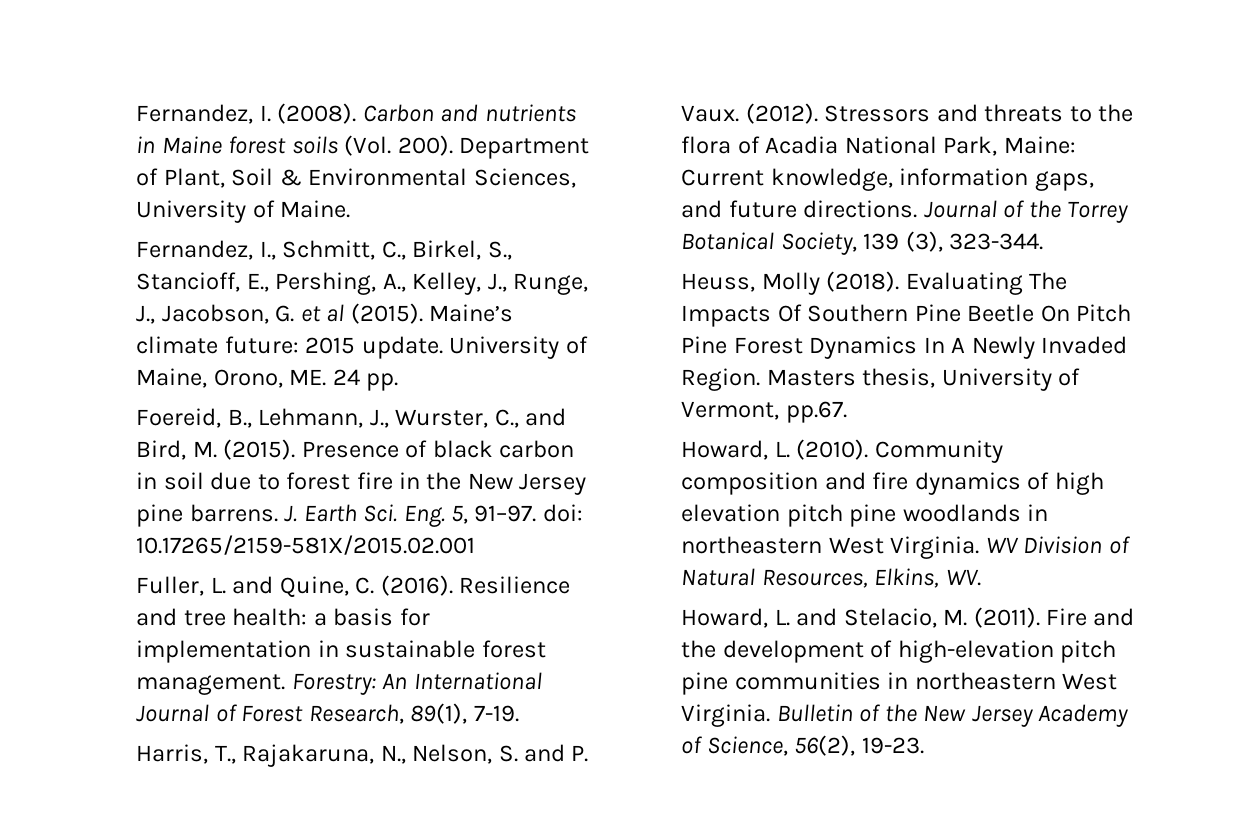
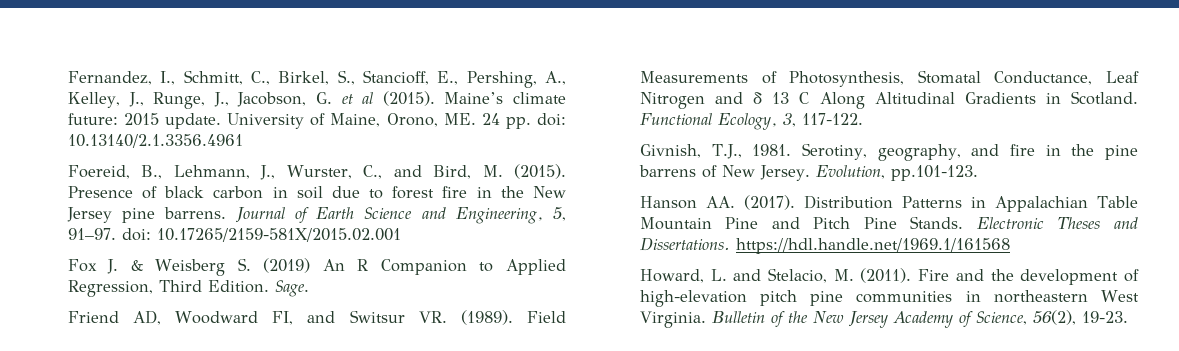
[136,103,576,124] [136,135,590,159] [136,168,576,188] [136,200,351,223] [136,240,254,260] Fernandez, I. (2008). Carbon and nutrients in Maine forest soils (Vol. 200). Department of Plant, Soil & Environmental Sciences, University of Maine. // Fernandez, -> [67,71,152,85] Fernandez,
(399, 382) none -> [537,113,567,126] [67,134,243,148] doi: 10.13140/2.1.3356.4961
[284,504,583,527] [136,535,476,555] [136,575,571,598] [136,608,430,626] [136,640,546,663] [136,672,542,695] [136,703,519,724] [136,744,589,767] [681,103,1134,124] [681,136,1076,156] [681,168,1094,191] [681,200,1129,223] [681,231,1044,255] [681,271,1068,295] [681,304,1132,327] [681,336,1128,359] [681,368,1081,391] [681,401,847,423] [681,439,1003,463] [681,472,1104,495] [681,504,1049,527] [681,536,1131,559] [681,568,981,588] J. Earth Sci. Eng. 5, 91–97. doi: 10.17265/2159-581X/2015.02.001 // Fuller, L. and Quine, C. (2016). Resilience and tree health: a basis for implementation in sustainable forest management. Forestry: An International Journal of Forest Research, 89(1), 7-19. // Harris, T., Rajakaruna, N., Nelson, S. and P. Vaux. (2012). Stressors and threats to the flora of Acadia National Park, Maine: Current knowledge, information gaps, and future directions. Journal of the Torrey Botanical Society, 139 (3), 323-344. // Heuss, Molly (2018). Evaluating The Impacts Of Southern Pine Beetle On Pitch Pine Forest Dynamics In A Newly Invaded Region. Masters thesis, University of Vermont, pp.67. // Howard, L. (2010). Community composition and fire dynamics of high elevation pitch pine woodlands in northeastern West Virginia. WV Division of Natural Resources, Elkins, WV. -> [235,207,566,224] [67,228,401,242] [67,258,566,276] [67,280,309,297] [67,310,566,325] [639,70,1139,87] [639,91,1138,109] [639,113,863,130] [639,143,1138,161] [638,165,978,181] [639,195,1139,212] [639,216,1138,230] [639,237,1010,254] Journal of Earth Science and Engineering, 5, 91–97. doi: 10.17265/2159-581X/2015.02.001 // Fox J. & Weisberg S. (2019) An R Companion to Applied Regression, Third Edition. Sage. // Friend AD, Woodward FI, and Switsur VR. (1989). Field Measurements of Photosynthesis, Stomatal Conductance, Leaf Nitrogen and δ 13 C Along Altitudinal Gradients in Scotland. Functional Ecology, 3, 117-122. // Givnish, T.J., 1981. Serotiny, geography, and fire in the pine barrens of New Jersey. Evolution, pp.101-123. // Hanson AA. (2017). Distribution Patterns in Appalachian Table Mountain Pine and Pitch Pine Stands. Electronic Theses and Dissertations. https://hdl.handle.net/1969.1/161568

